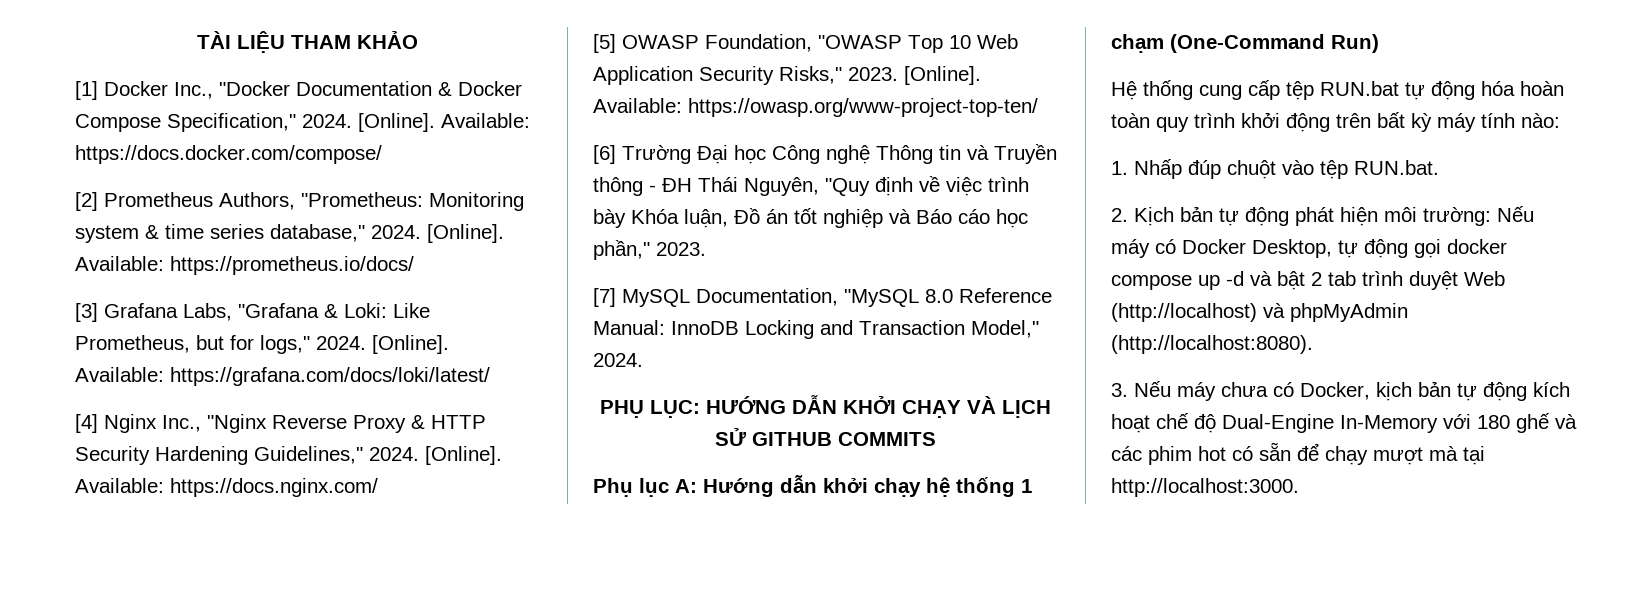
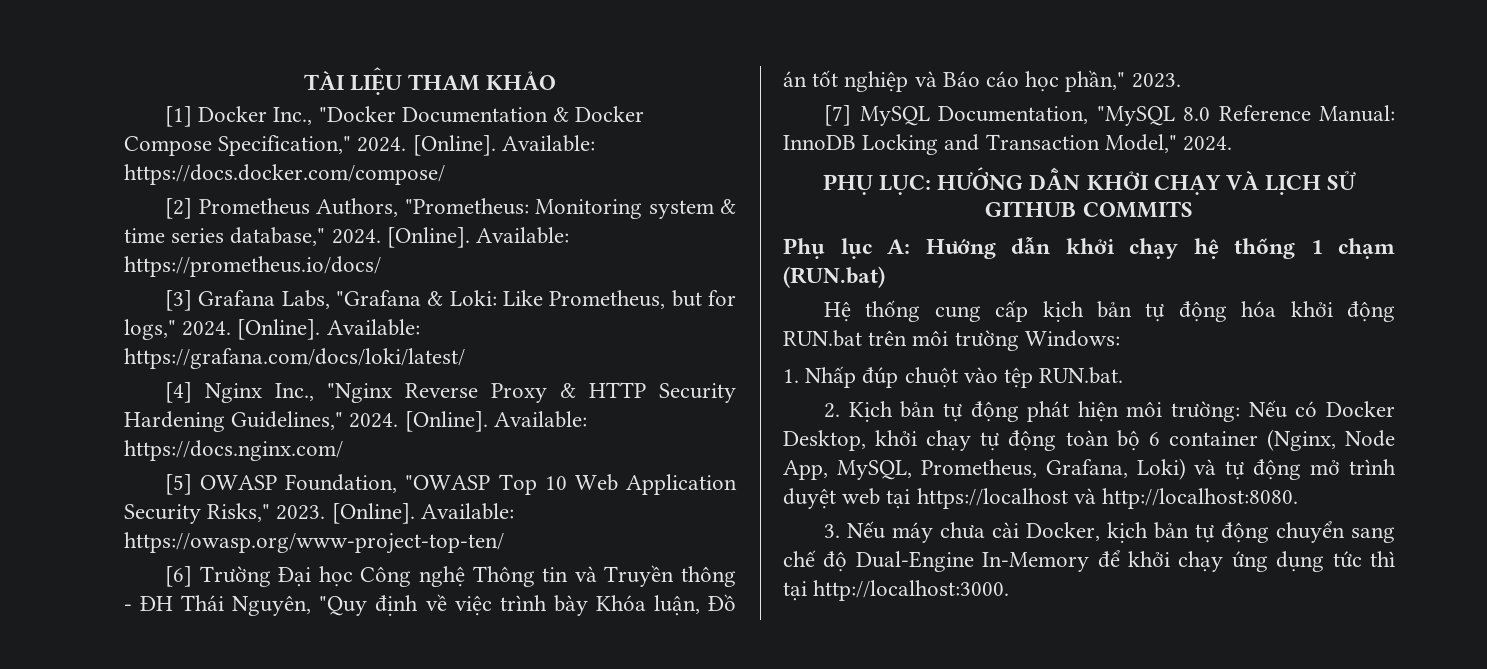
[1170,34,1379,53] (One-Command Run) -> [783,266,885,288] (RUN.bat)
[1286,81,1399,100] tệp RUN.bat -> [1042,301,1133,322] kịch bản
[1520,81,1564,96] [1111,112,1560,132] hoàn toàn quy trình khởi động trên bất kỳ máy tính nào: -> [1290,301,1395,322] [783,330,1120,351] khởi động RUN.bat trên môi trường Windows:
[1111,239,1150,258] máy -> (1287, 409) none
[1338,239,1507,258] [1111,271,1505,290] [1111,303,1408,322] [1111,335,1313,354] tự động gọi docker compose up -d và bật 2 tab trình duyệt Web (http://localhost) và phpMyAdmin (http://localhost:8080). -> [875,429,1395,451] [783,458,1397,480] [783,488,1299,509] khởi chạy tự động toàn bộ 6 container (Nginx, Node App, MySQL, Prometheus, Grafana, Loki) và tự động mở trình duyệt web tại https://localhost và http://localhost:8080.
[1273,382,1294,397] có -> [992,522,1020,538] cài
[1533,382,1570,397] [1111,414,1150,433] kích hoạt -> [1276,521,1395,543] chuyển sang
[1443,413,1577,433] [1111,442,1458,465] với 180 ghế và các phim hot có sẵn để chạy mượt mà -> [1097,550,1395,572] để khởi chạy ứng dụng tức thì

